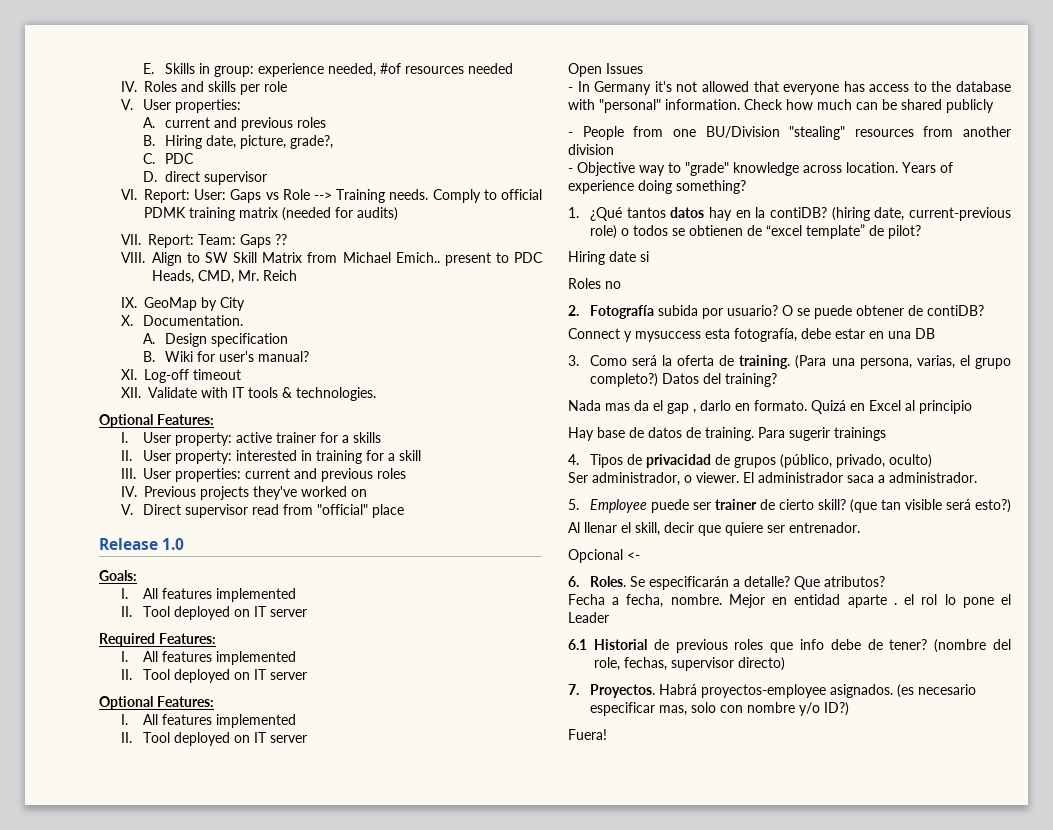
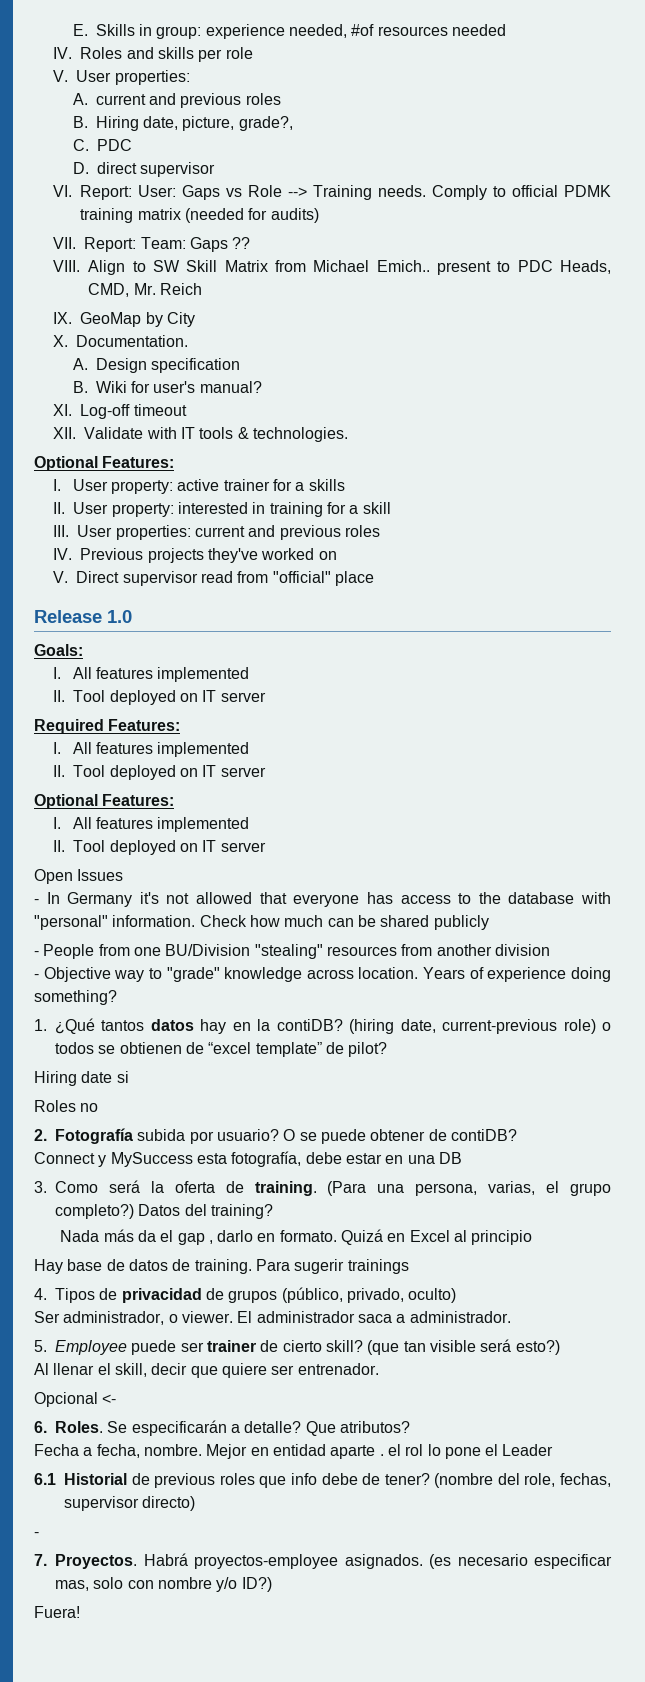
[635,331,701,342] mysuccess -> [110,1152,193,1167] MySuccess
[605,403,630,411] mas -> [103,1229,134,1242] más
(785, 664) none -> [34,1532,39,1537] // -

